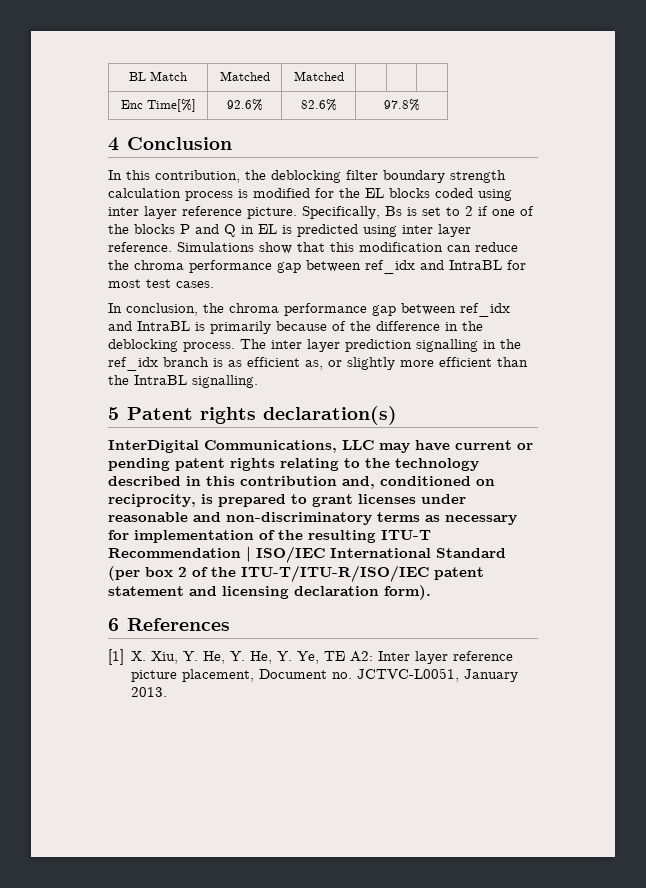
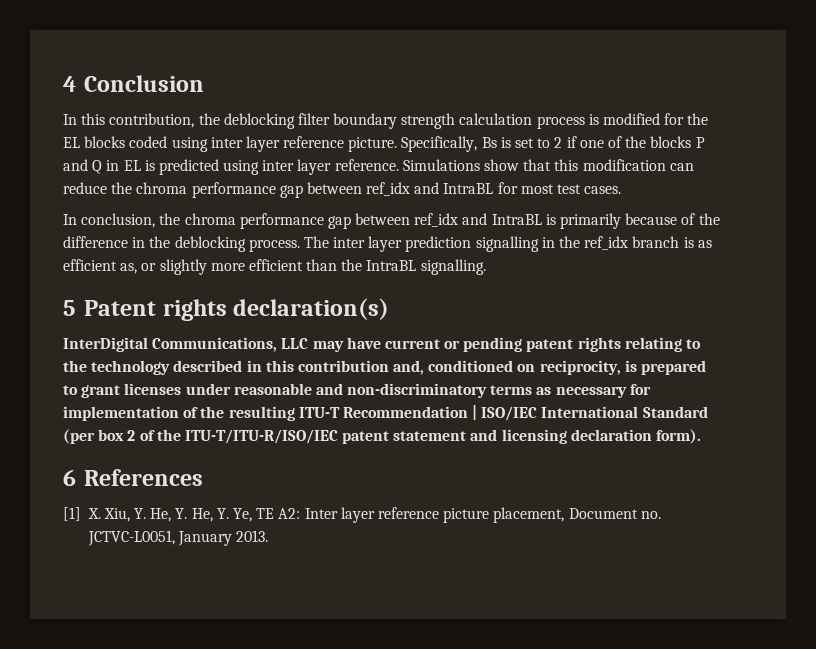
[129,71,187,81] [219,71,270,81] [293,71,344,81] [120,99,196,112] [226,99,263,111] [300,99,337,111] [383,99,420,111] BL Match | Matched | Matched | | | // Enc Time[%] | 92.6% | 82.6% | 97.8% // -> (63, 84) none

